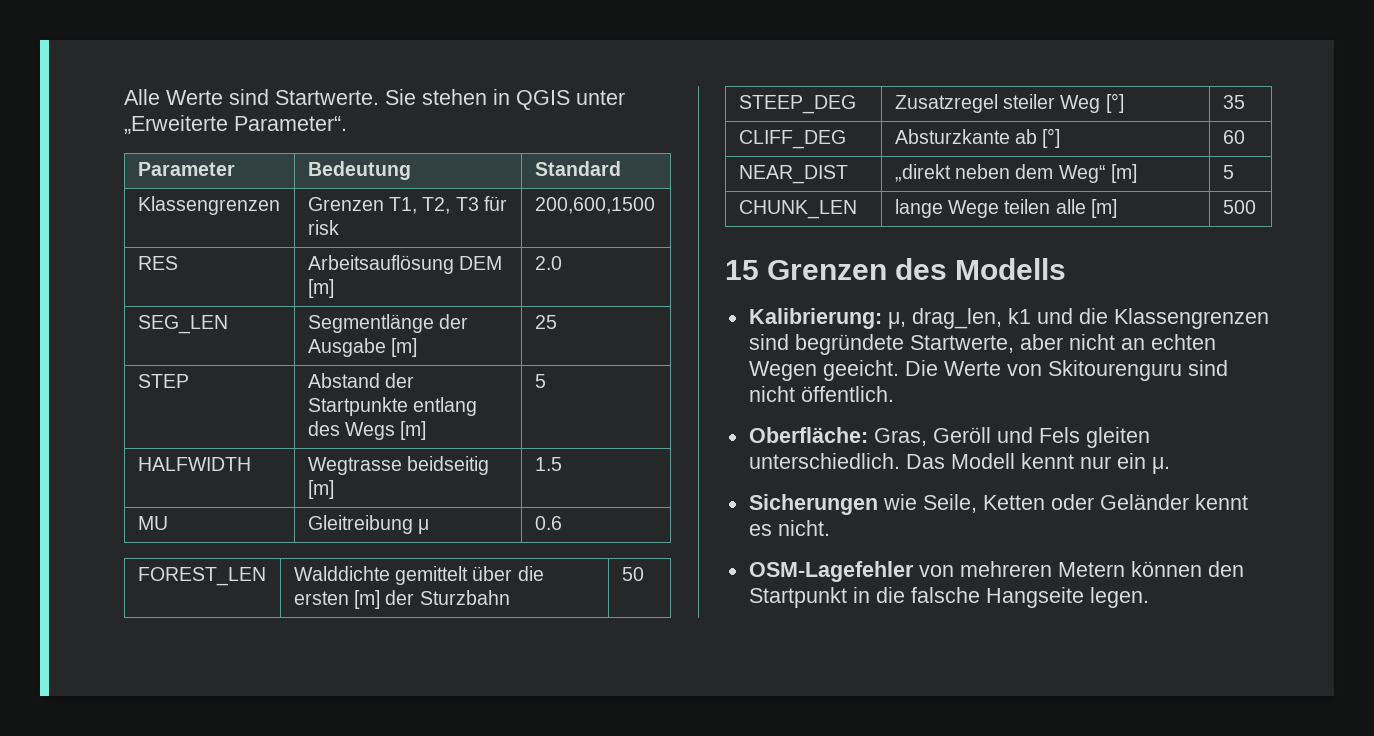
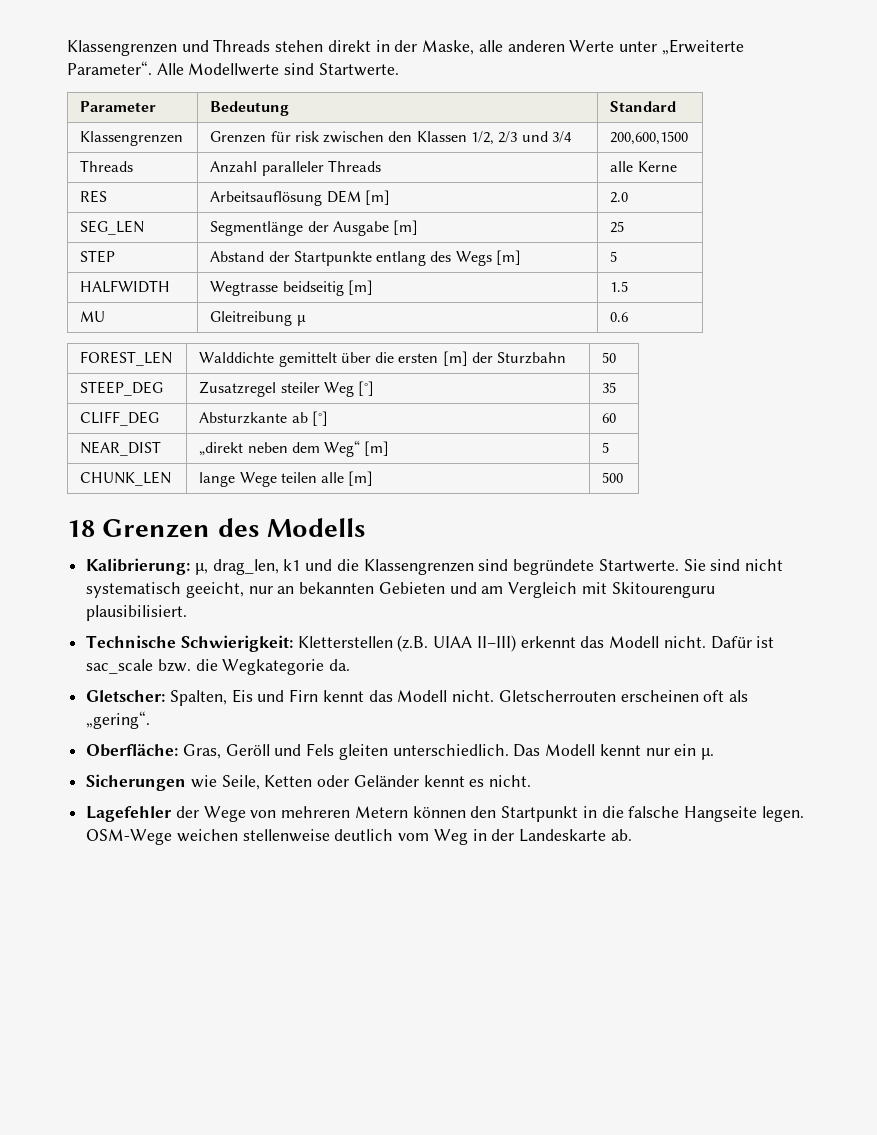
[124,89,570,110] Alle Werte sind Startwerte. Sie stehen in QGIS -> [67,39,615,56] Klassengrenzen und Threads stehen direkt in der Maske, alle anderen Werte
(347, 123) none -> [156,63,399,76] Alle Modellwerte sind Startwerte.
[389,197,479,214] T1, T2, T3 -> (267, 137) none
[534,197,655,214] | 200,600,1500 -> [323,131,573,145] [610,131,689,145] [80,160,134,172] [210,160,381,176] [610,161,677,172] zwischen den Klassen 1/2, 2/3 und 3/4 | 200,600,1500 // Threads | Anzahl paralleler Threads | alle Kerne
[725,260,759,280] 15 -> [67,520,95,537] 18
[909,334,1216,353] [748,360,1228,381] [748,386,894,402] Startwerte, aber nicht an echten Wegen geeicht. Die Werte von Skitourenguru sind nicht öffentlich. -> [598,559,783,572] [86,582,715,598] [86,605,188,621] [86,635,775,652] [86,659,351,675] [86,689,748,706] [86,711,151,729] Startwerte. Sie sind nicht systematisch geeicht, nur an bekannten Gebieten und am Vergleich mit Skitourenguru plausibilisiert. // Technische Schwierigkeit: Kletterstellen (z.B. UIAA II–III) erkennt das Modell nicht. Dafür ist sac_scale bzw. die Wegkategorie da. // Gletscher: Spalten, Eis und Firn kennt das Modell nicht. Gletscherrouten erscheinen oft als „gering“.
[748,561,914,582] OSM-Lagefehler -> [86,806,246,822] Lagefehler der Wege
(1149, 597) none -> [86,829,632,845] OSM-Wege weichen stellenweise deutlich vom Weg in der Landeskarte ab.

